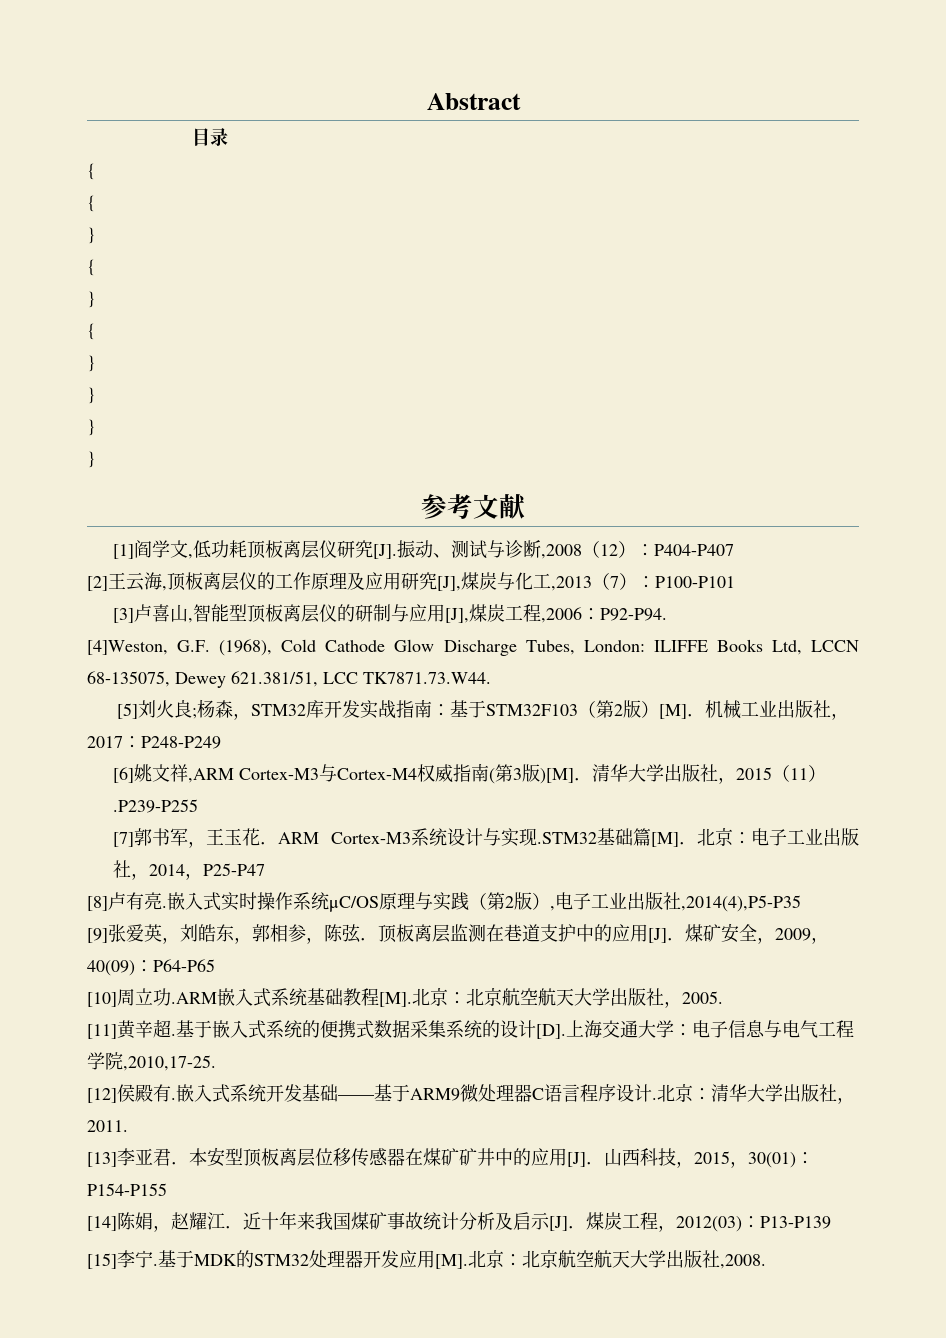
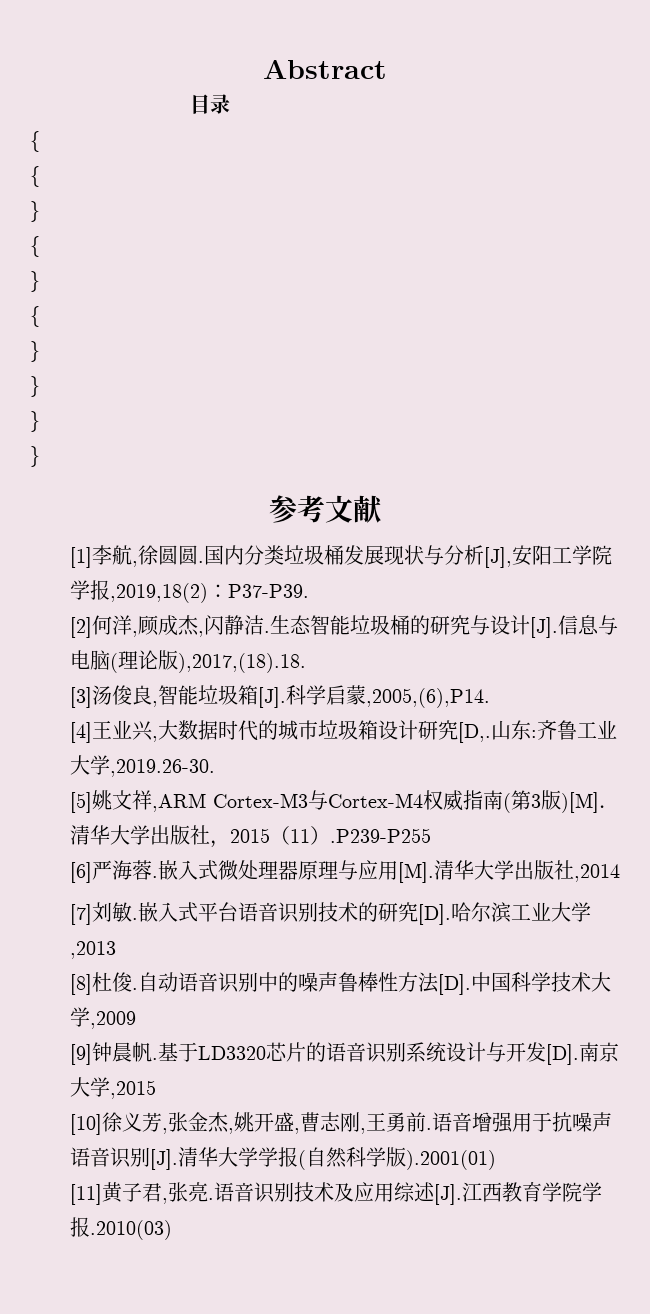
[134,540,735,559] [87,572,735,591] 阎学文,低功耗顶板离层仪研究[J].振动、测试与诊断,2008（12）：P404-P407 // [2]王云海,顶板离层仪的工作原理及应用研究[J],煤炭与化工,2013（7）：P100-P101 -> [91,545,612,568] [69,580,309,603] [69,615,618,638] [69,650,306,673] 李航,徐圆圆.国内分类垃圾桶发展现状与分析[J],安阳工学院学报,2019,18(2)：P37-P39. // [2]何洋,顾成杰,闪静洁.生态智能垃圾桶的研究与设计[J].信息与电脑(理论版),2017,(18).18.
[134,604,189,622] 卢喜山 -> [91,685,152,705] 汤俊良
[229,604,668,623] [87,639,860,656] [87,671,491,688] [116,699,849,720] [87,736,221,749] [113,767,135,783] 型顶板离层仪的研制与应用[J],煤炭工程,2006：P92-P94. // [4]Weston, G.F. (1968), Cold Cathode Glow Discharge Tubes, London: ILIFFE Books Ltd, LCCN 68-135075, Dewey 621.381/51, LCC TK7871.73.W44. // [5]刘火良;杨森，STM32库开发实战指南：基于STM32F103（第2版）[M]．机械工业出版社，2017：P248-P249 // [6] -> [197,685,490,708] [69,720,617,743] [69,755,215,777] [69,792,92,813] 垃圾箱[J].科学启蒙,2005,(6),P14. // [4]王业兴,大数据时代的城市垃圾箱设计研究[D,.山东:齐鲁工业大学,2019.26-30. // [5]
[113,828,859,848] [113,860,266,880] [87,892,801,912] [87,923,829,944] [87,959,215,976] [87,988,723,1008] [87,1019,854,1039] [87,1052,216,1071] [87,1084,855,1104] [87,1120,128,1132] [87,1147,814,1168] [87,1183,167,1196] [87,1211,831,1232] [87,1250,766,1269] [7]郭书军，王玉花．ARM Cortex-M3系统设计与实现.STM32基础篇[M]．北京：电子工业出版社，2014，P25-P47 // [8]卢有亮.嵌入式实时操作系统μC/OS原理与实践（第2版）,电子工业出版社,2014(4),P5-P35 // [9]张爱英，刘皓东，郭相参，陈弦．顶板离层监测在巷道支护中的应用[J]．煤矿安全，2009，40(09)：P64-P65 // [10]周立功.ARM嵌入式系统基础教程[M].北京：北京航空航天大学出版社，2005. // [11]黄辛超.基于嵌入式系统的便携式数据采集系统的设计[D].上海交通大学：电子信息与电气工程学院,2010,17-25. // [12]侯殿有.嵌入式系统开发基础——基于ARM9微处理器C语言程序设计.北京：清华大学出版社，2011. // [13]李亚君．本安型顶板离层位移传感器在煤矿矿井中的应用[J]．山西科技，2015，30(01)：P154-P155 // [14]陈娟，赵耀江．近十年来我国煤矿事故统计分析及启示[J]．煤炭工程，2012(03)：P13-P139 // [15]李宁.基于MDK的STM32处理器开发应用[M].北京：北京航空航天大学出版社,2008. -> [69,860,620,883] [69,902,591,925] [69,941,116,959] [69,972,611,995] [69,1007,136,1029] [69,1042,619,1065] [69,1077,156,1099] [69,1112,612,1135] [69,1147,496,1170] [69,1182,602,1205] [69,1217,172,1240] [6]严海蓉.嵌入式微处理器原理与应用[M].清华大学出版社,2014 // [7]刘敏.嵌入式平台语音识别技术的研究[D].哈尔滨工业大学,2013 // [8]杜俊.自动语音识别中的噪声鲁棒性方法[D].中国科学技术大学,2009 // [9]钟晨帆.基于LD3320芯片的语音识别系统设计与开发[D].南京大学,2015 // [10]徐义芳,张金杰,姚开盛,曹志刚,王勇前.语音增强用于抗噪声语音识别[J].清华大学学报(自然科学版).2001(01) // [11]黄子君,张亮.语音识别技术及应用综述[J].江西教育学院学报.2010(03)

